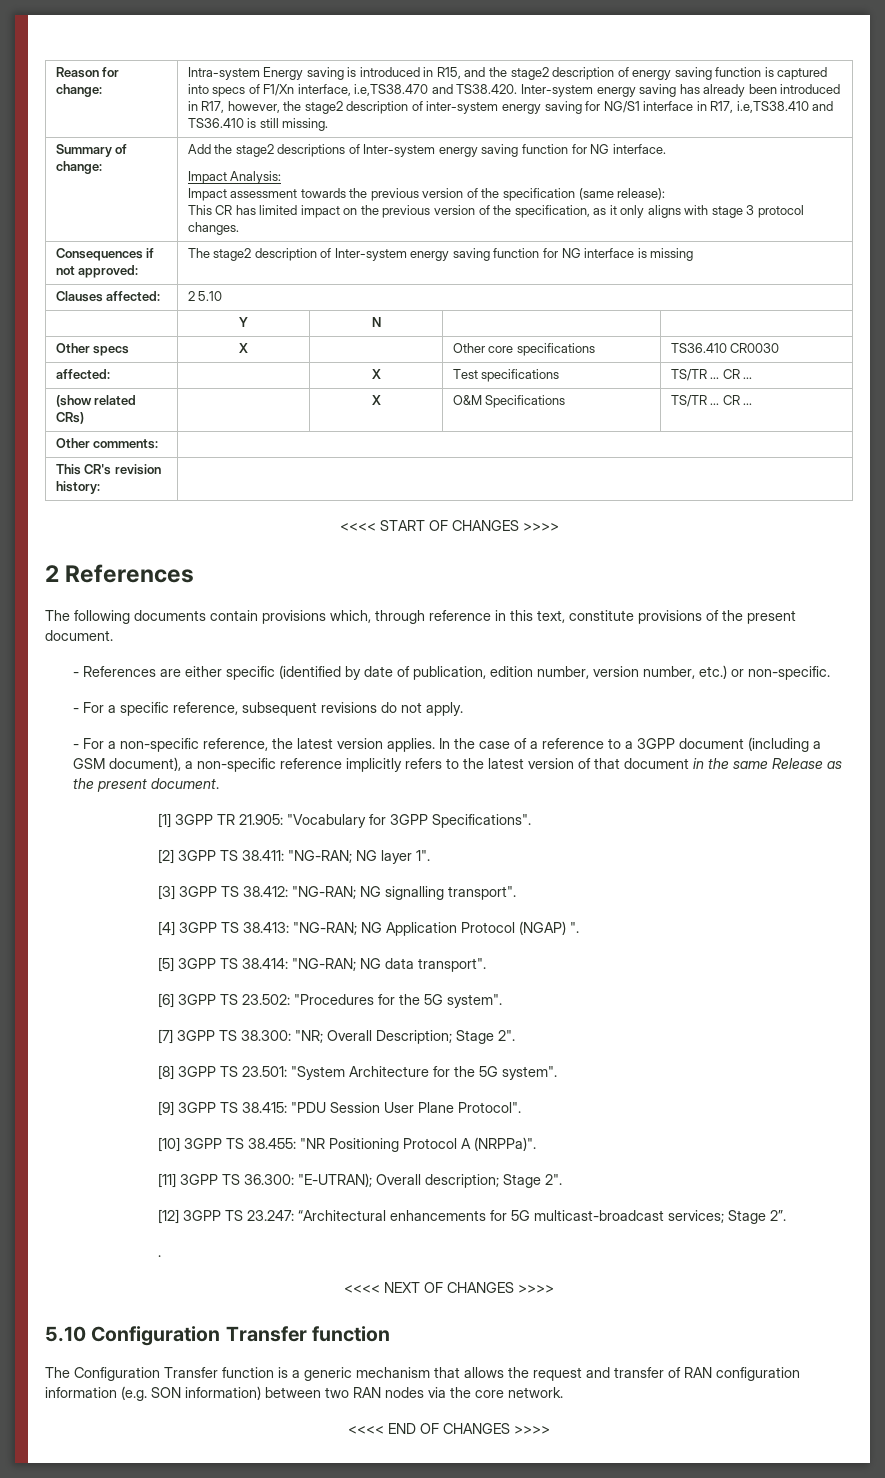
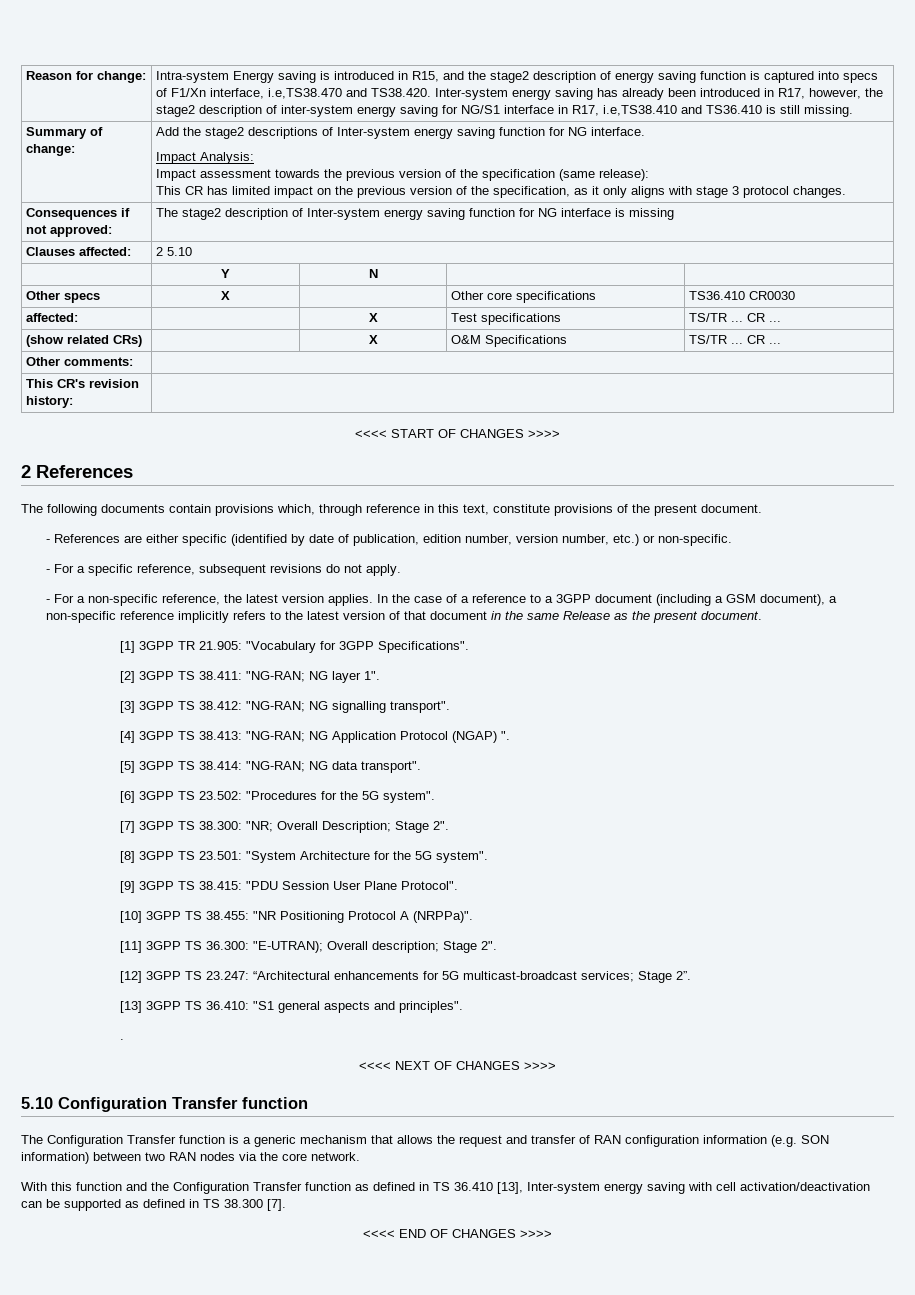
(786, 1215) none -> [120,1001,464,1013] // [13] 3GPP TS 36.410: "S1 general aspects and principles".
(563, 1392) none -> [21,1182,870,1194] [21,1199,286,1211] // With this function and the Configuration Transfer function as defined in TS 36.410 [13], Inter-system energy saving with cell activation/deactivation can be supported as defined in TS 38.300 [7].

